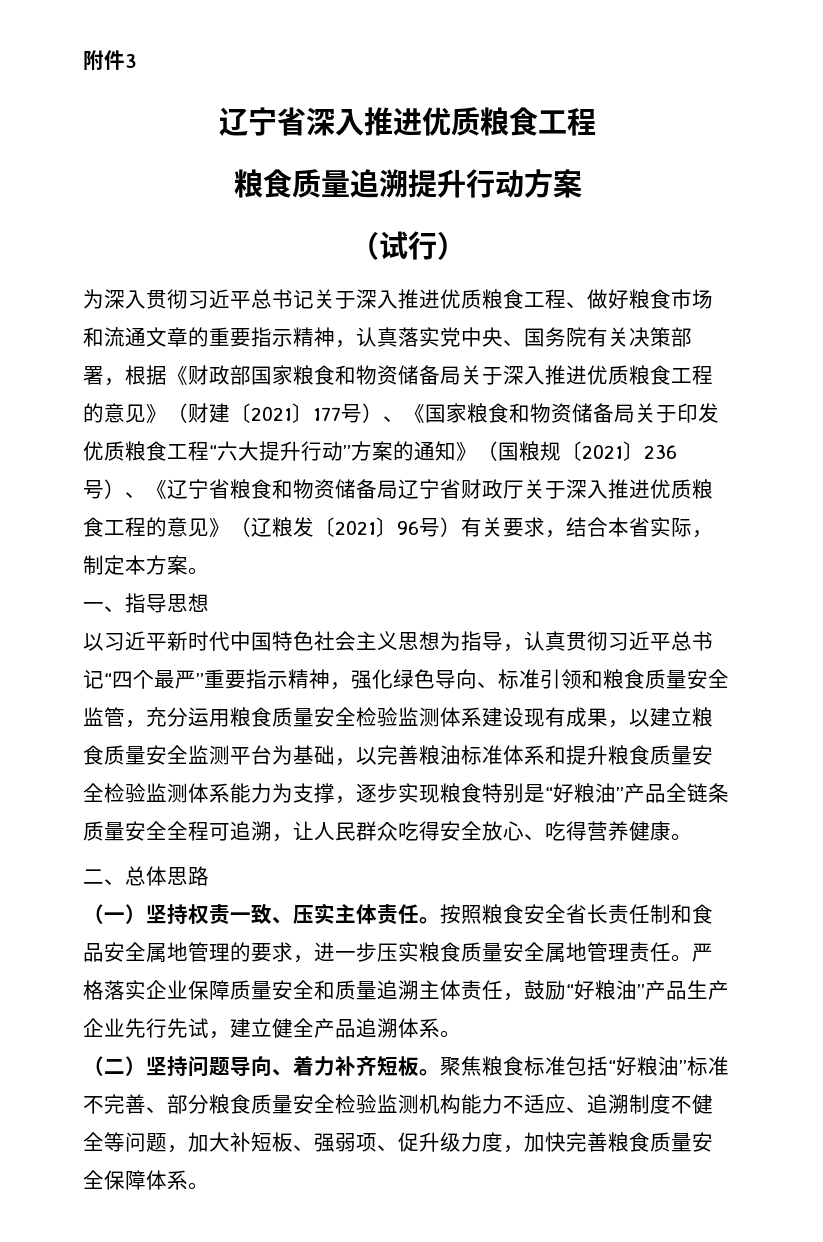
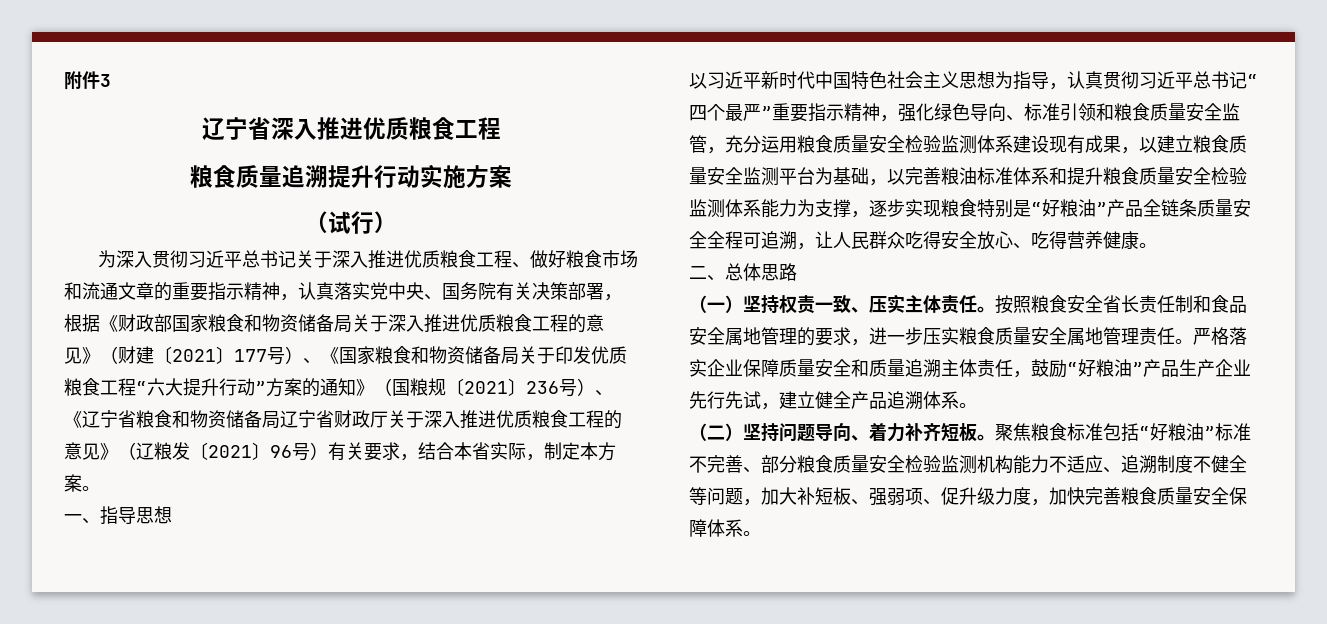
(524, 184) none -> [420,164,466,188] 实施

